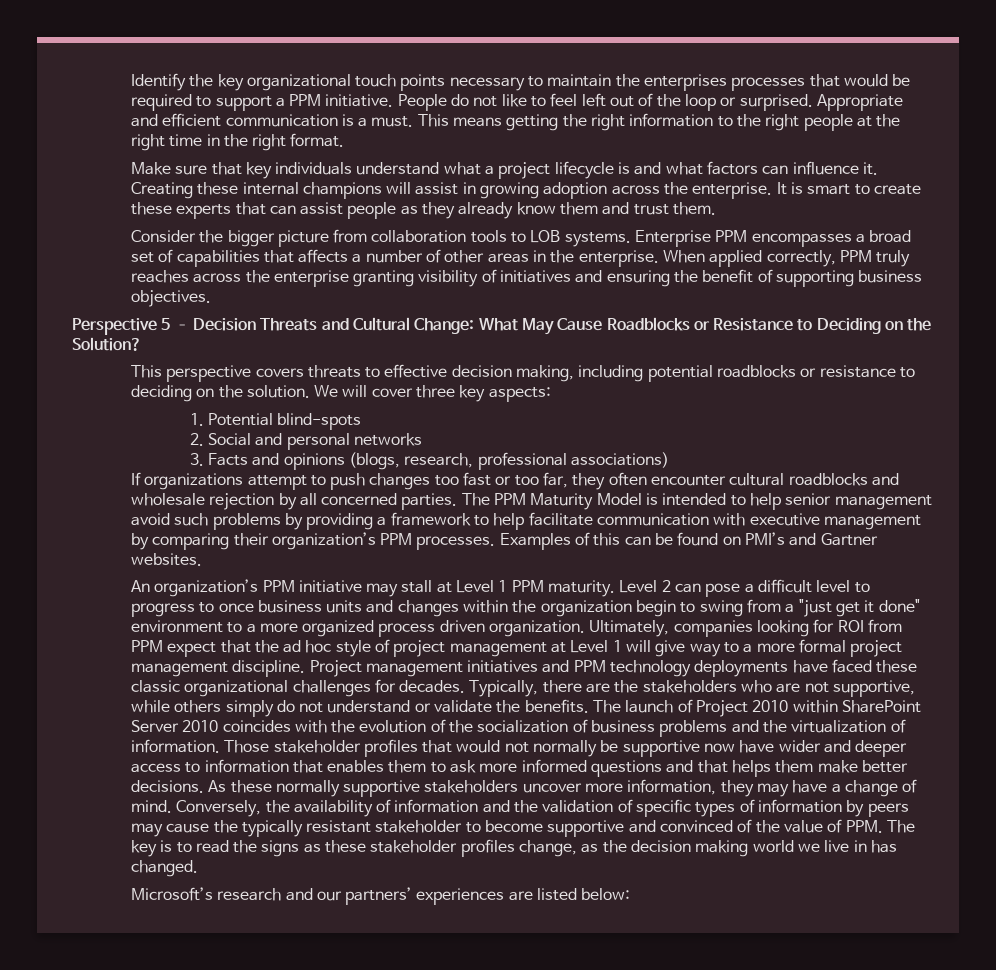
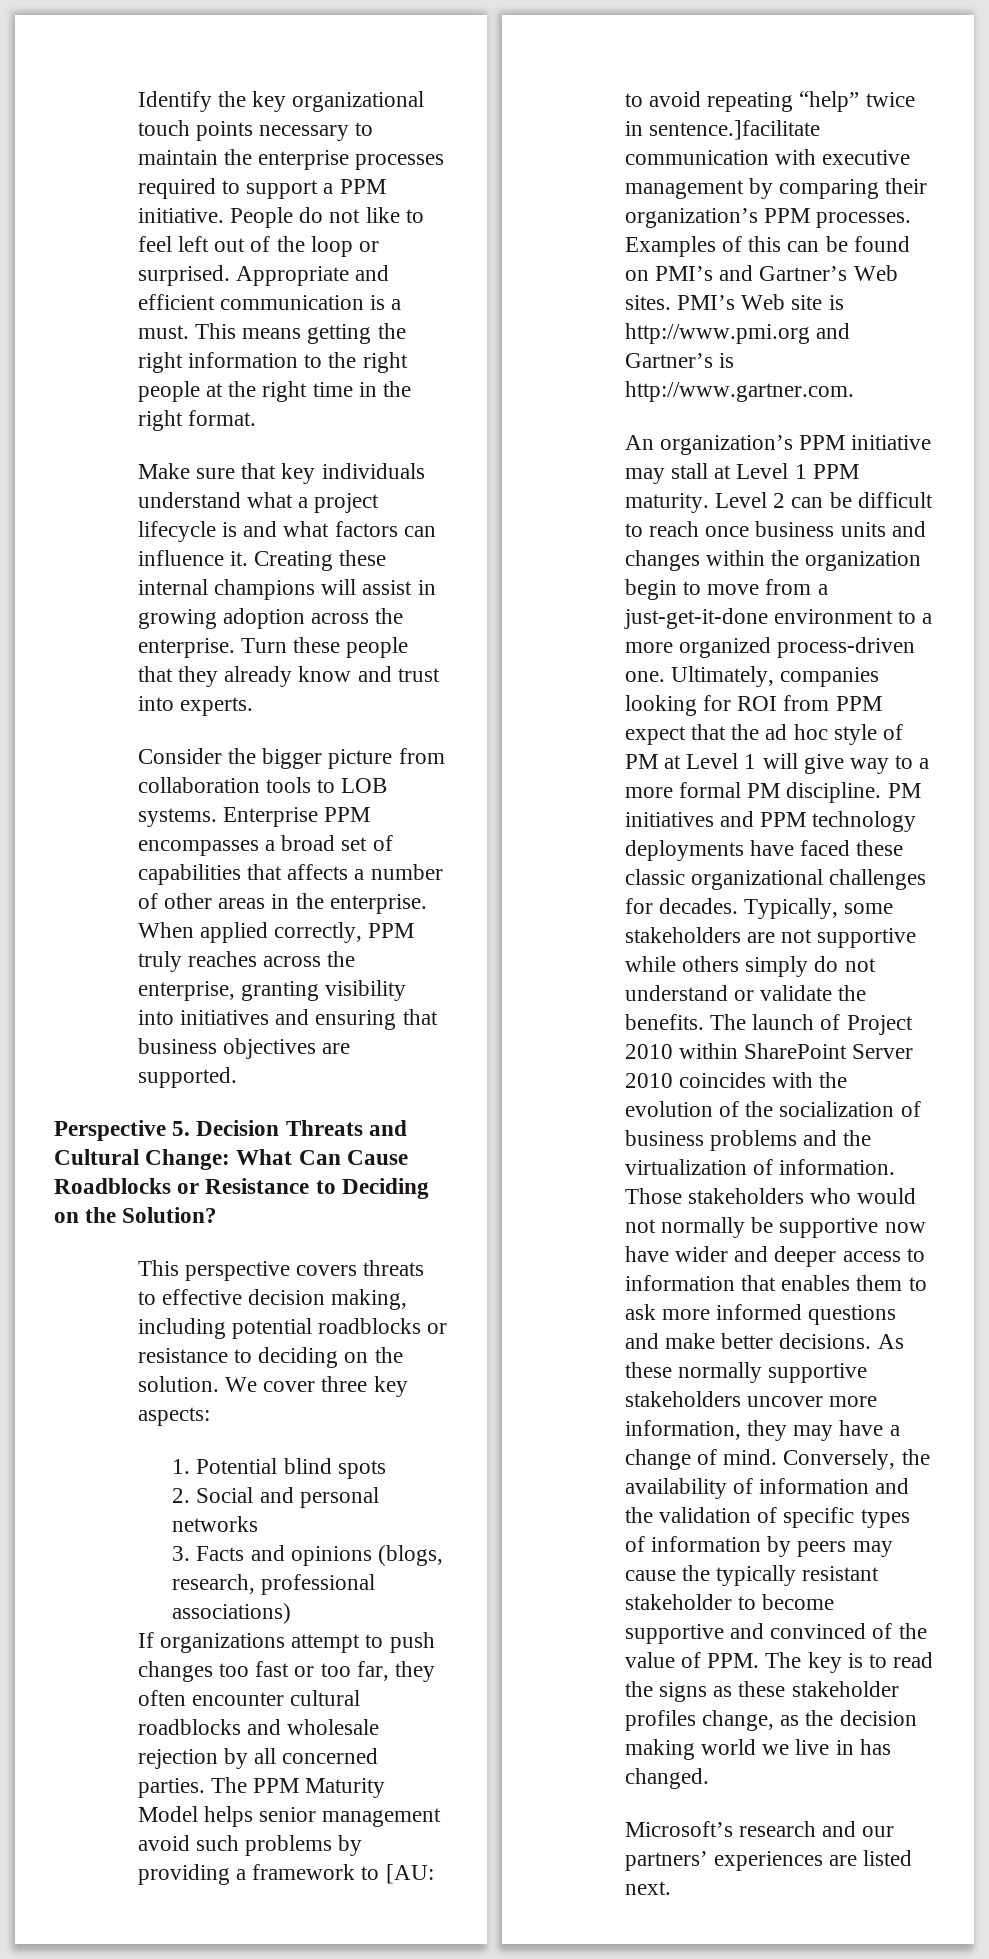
[644,74,911,91] enterprises processes that would be -> [258,150,445,170] enterprise processes
[776,182,921,195] [130,202,418,219] It is smart to create these experts that can assist people as -> [240,637,409,658] [137,666,173,682] Turn these people that
[560,202,599,215] them -> (352, 674) none
[673,202,717,215] them. -> [137,696,253,716] into experts.
[273,270,349,287] enterprise -> [137,981,235,1001] enterprise,
[481,269,497,283] of -> [137,1010,174,1025] into
[674,269,923,287] [130,290,211,307] the benefit of supporting business objectives. -> [402,1009,438,1025] [137,1038,351,1059] [137,1067,237,1088] that business objectives are supported.
[161,318,189,330] 5 – -> [172,1121,191,1136] 5.
[521,318,554,335] May -> [298,1150,341,1165] Can
[342,385,368,397] will -> (257, 1384) none
[277,413,362,430] blind-spots -> [283,1458,386,1479] blind spots
[646,493,782,510] is intended to help -> [203,1806,253,1827] helps
[493,512,593,530] help facilitate -> [385,1864,434,1884] [624,91,915,112] [624,120,820,140] [AU: to avoid repeating “help” twice in sentence.]facilitate
[820,533,878,546] [130,553,202,566] Gartner websites. -> [759,265,898,281] [624,294,844,310] [624,323,850,344] [624,353,734,368] [624,381,854,402] Gartner’s Web sites. PMI’s Web site is http://www.pmi.org and Gartner’s is http://www.gartner.com.
[705,579,870,597] [130,602,215,617] pose a difficult level to progress to -> [829,492,933,508] [624,521,699,537] be difficult to reach
[699,600,743,617] swing -> [707,584,760,595] move
[798,599,920,617] "just get it done" -> [623,608,768,629] just-get-it-done
[378,620,586,637] process driven organization. -> [777,637,916,658] [624,671,665,682] process-driven one.
[393,640,547,657] project management -> [624,754,658,769] PM
[850,640,903,657] [130,660,463,677] project management discipline. Project management -> [747,782,921,803] PM discipline. PM
[542,680,773,693] there are the stakeholders who -> [844,903,894,914] [624,927,741,943] some stakeholders
[832,680,915,697] supportive, -> [817,928,917,948] supportive
[273,739,453,757] stakeholder profiles that -> [687,1188,852,1204] stakeholders who
[697,760,814,777] that helps them -> (659, 1341) none
[581,888,631,900] below: -> [624,1881,671,1895] next.

